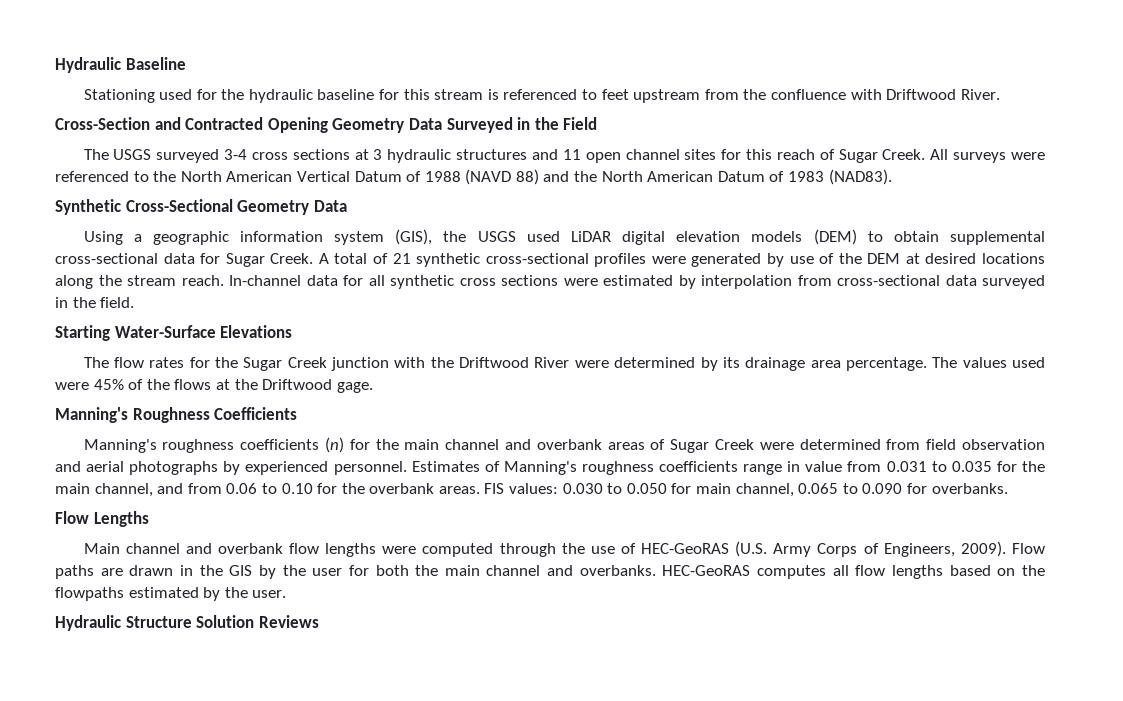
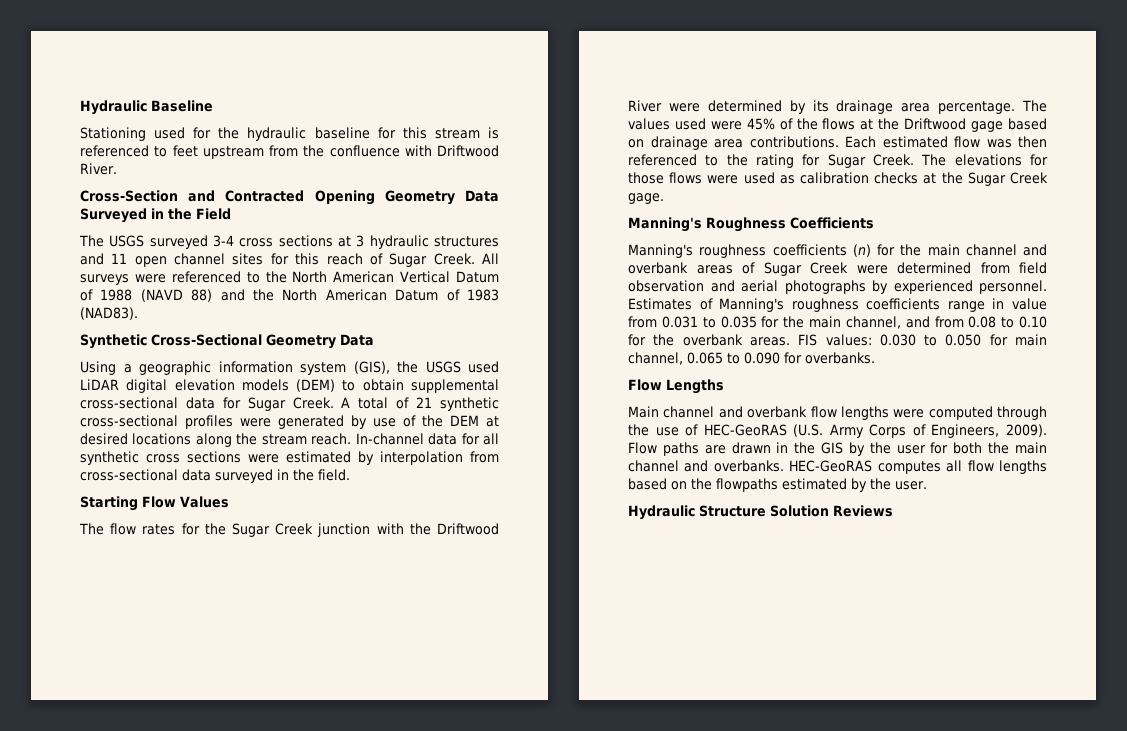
[114,325,293,338] Water-Surface Elevations -> [142,496,229,508] Flow Values
(333, 384) none -> [971,118,1047,132] [628,136,1047,150] [628,154,1048,168] [628,172,1048,186] gage based on drainage area contributions. Each estimated flow was then referenced to the rating for Sugar Creek. The elevations for those flows were used as calibration checks at the Sugar Creek
[226,483,258,494] 0.06 -> [968,316,997,328] 0.08

